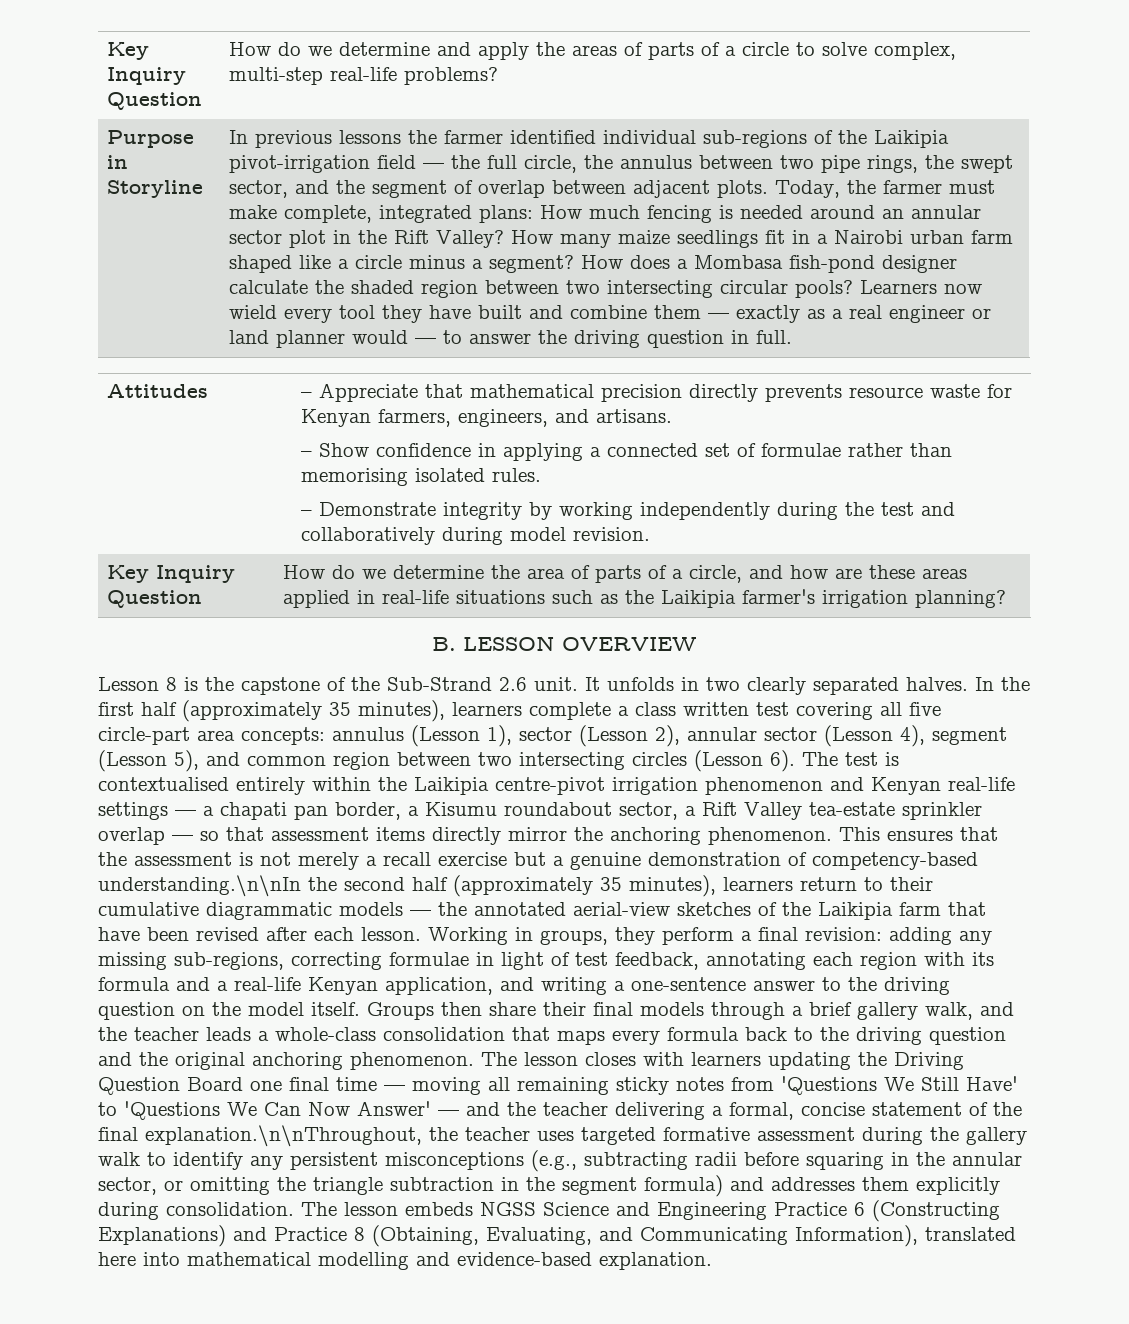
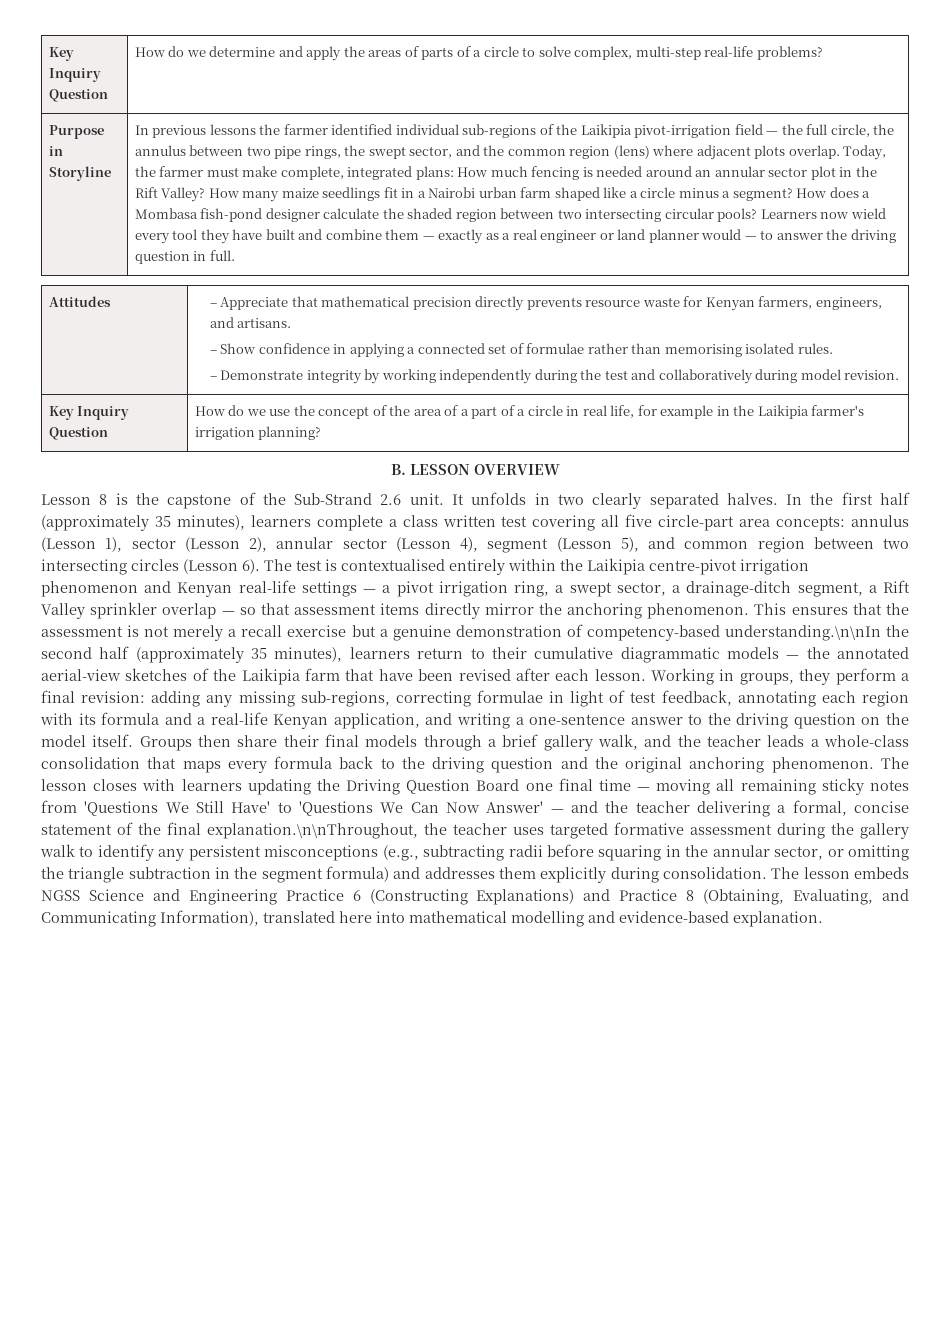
[371,180,768,198] segment of overlap between adjacent plots. -> [507,145,840,160] common region (lens) where adjacent plots overlap.
[392,565,967,583] [282,590,618,608] determine the area of parts of a circle, and how are these areas applied in real-life situations such as -> [269,405,730,419] use the concept of the area of a part of a circle in real life, for example in
[220,802,678,820] chapati pan border, a Kisumu roundabout sector, -> [396,581,863,597] pivot irrigation ring, a swept sector, a drainage-ditch segment,
[809,802,895,816] tea-estate -> (85, 611) none

